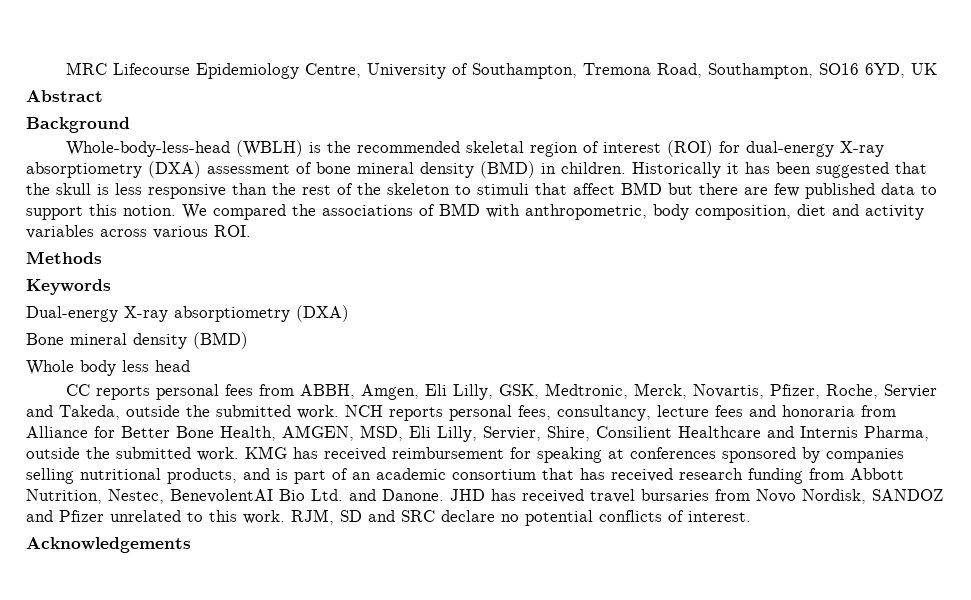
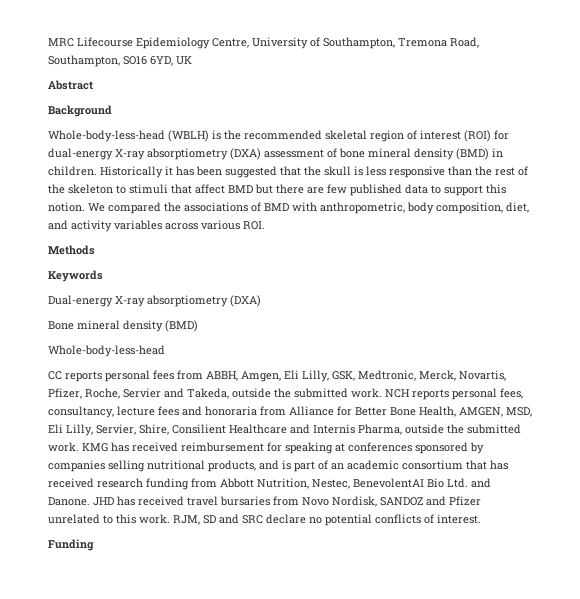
[797,204,826,216] diet -> [506,202,529,213] diet,
[26,360,190,376] Whole body less head -> [48,345,165,357] Whole-body-less-head
[26,537,191,553] Acknowledgements -> [48,539,94,551] Funding

